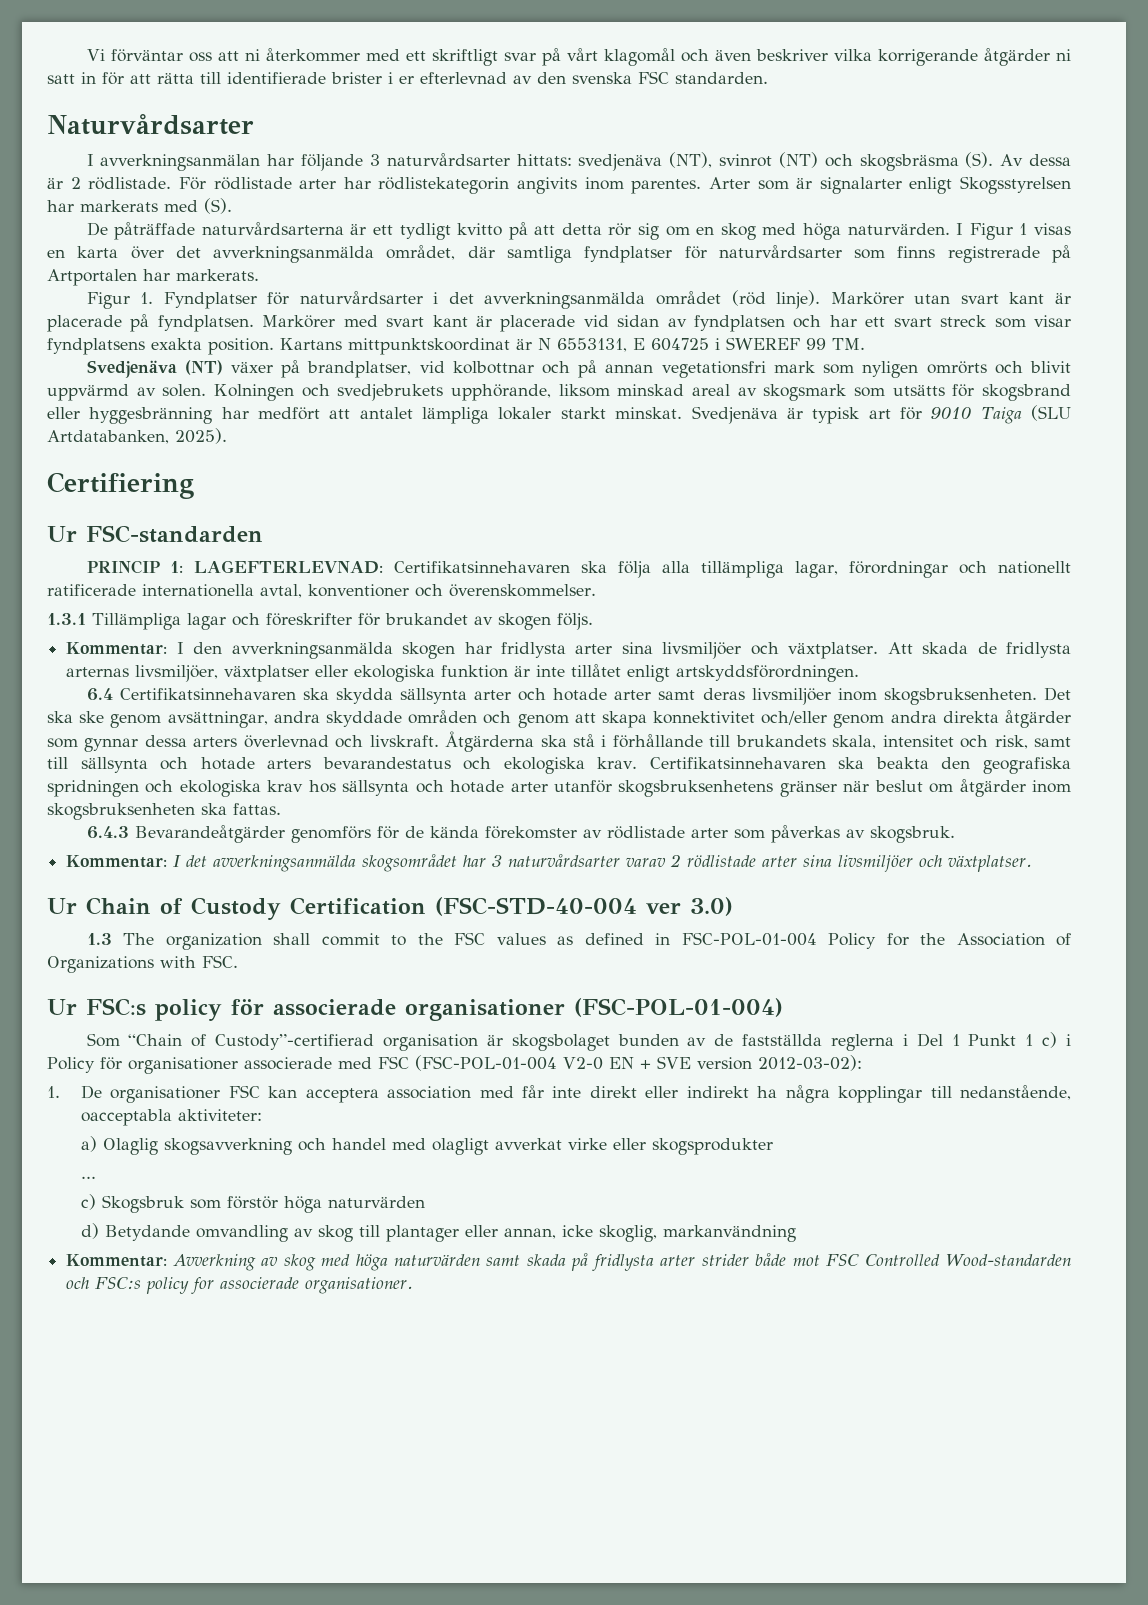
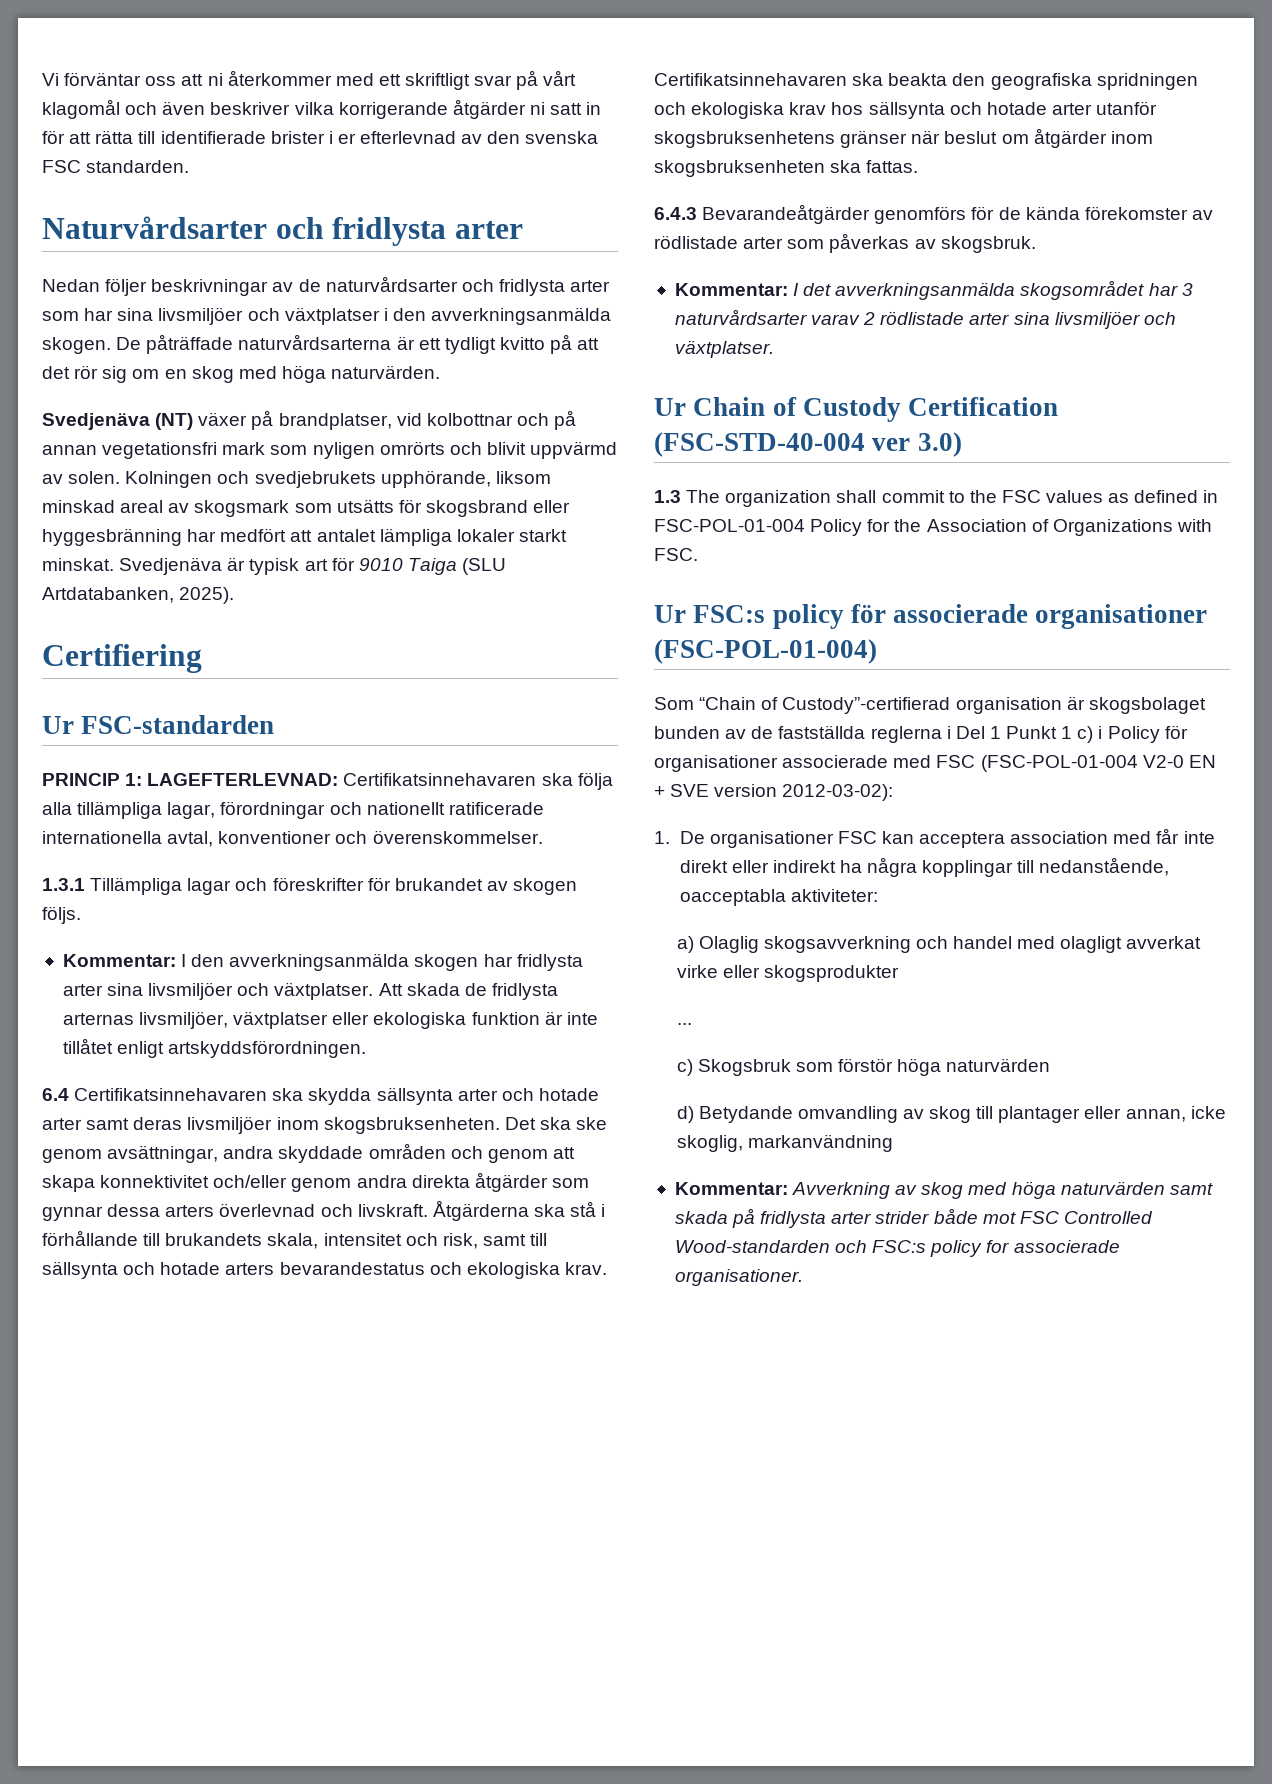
[86,152,1071,171] [47,176,1071,194] [47,198,232,214] // I avverkningsanmälan har följande 3 naturvårdsarter hittats: svedjenäva (NT), svinrot (NT) och skogsbräsma (S). Av dessa är 2 rödlistade. För rödlistade arter har rödlistekategorin angivits inom parentes. Arter som är signalarter enligt Skogsstyrelsen har markerats med (S). // -> [275,217,523,246] [42,276,611,296] [42,307,612,325] [42,337,111,354] och fridlysta arter // Nedan följer beskrivningar av de naturvårdsarter och fridlysta arter som har sina livsmiljöer och växtplatser i den avverkningsanmälda skogen.
[561,223,602,235] detta -> [42,366,70,379] det
[956,223,1071,240] [47,245,1072,263] [47,269,259,286] [86,290,1072,309] [47,314,1072,332] [47,337,865,355] I Figur 1 visas en karta över det avverkningsanmälda området, där samtliga fyndplatser för naturvårdsarter som finns registrerade på Artportalen har markerats. // Figur 1. Fyndplatser för naturvårdsarter i det avverkningsanmälda området (röd linje). Markörer utan svart kant är placerade på fyndplatsen. Markörer med svart kant är placerade vid sidan av fyndplatsen och har ett svart streck som visar fyndplatsens exakta position. Kartans mittpunktskoordinat är N 6553131, E 604725 i SWEREF 99 TM. -> (441, 372) none

